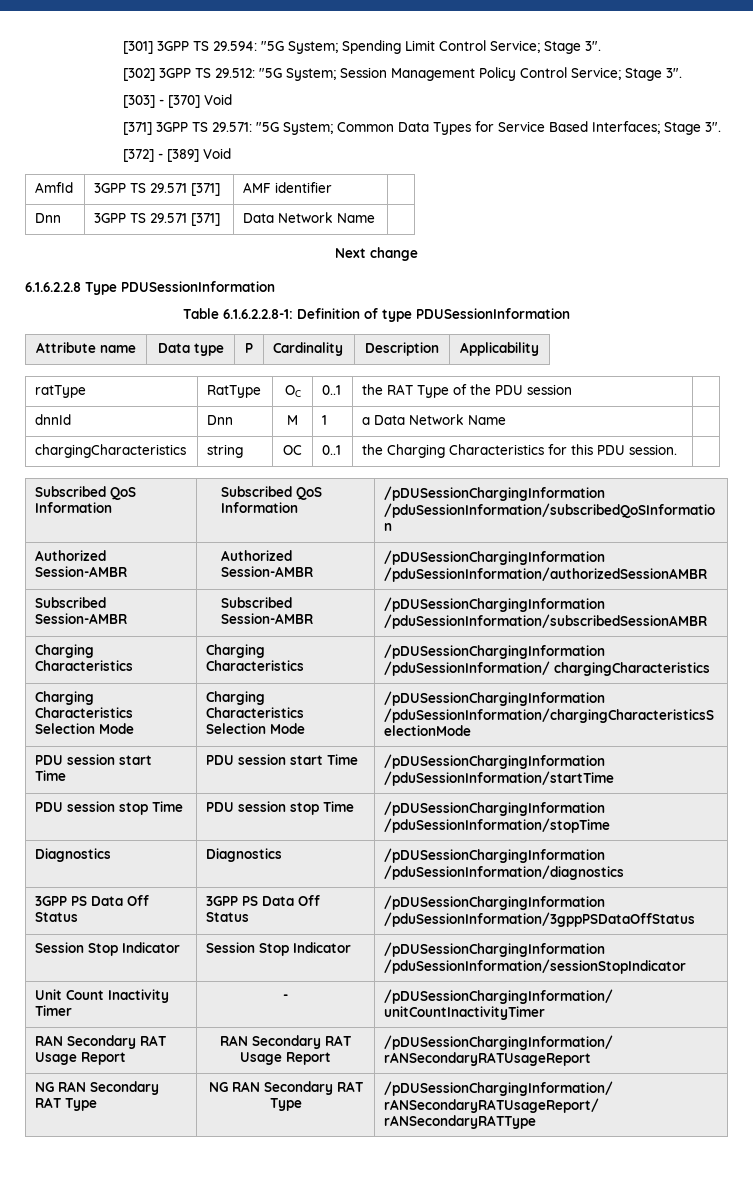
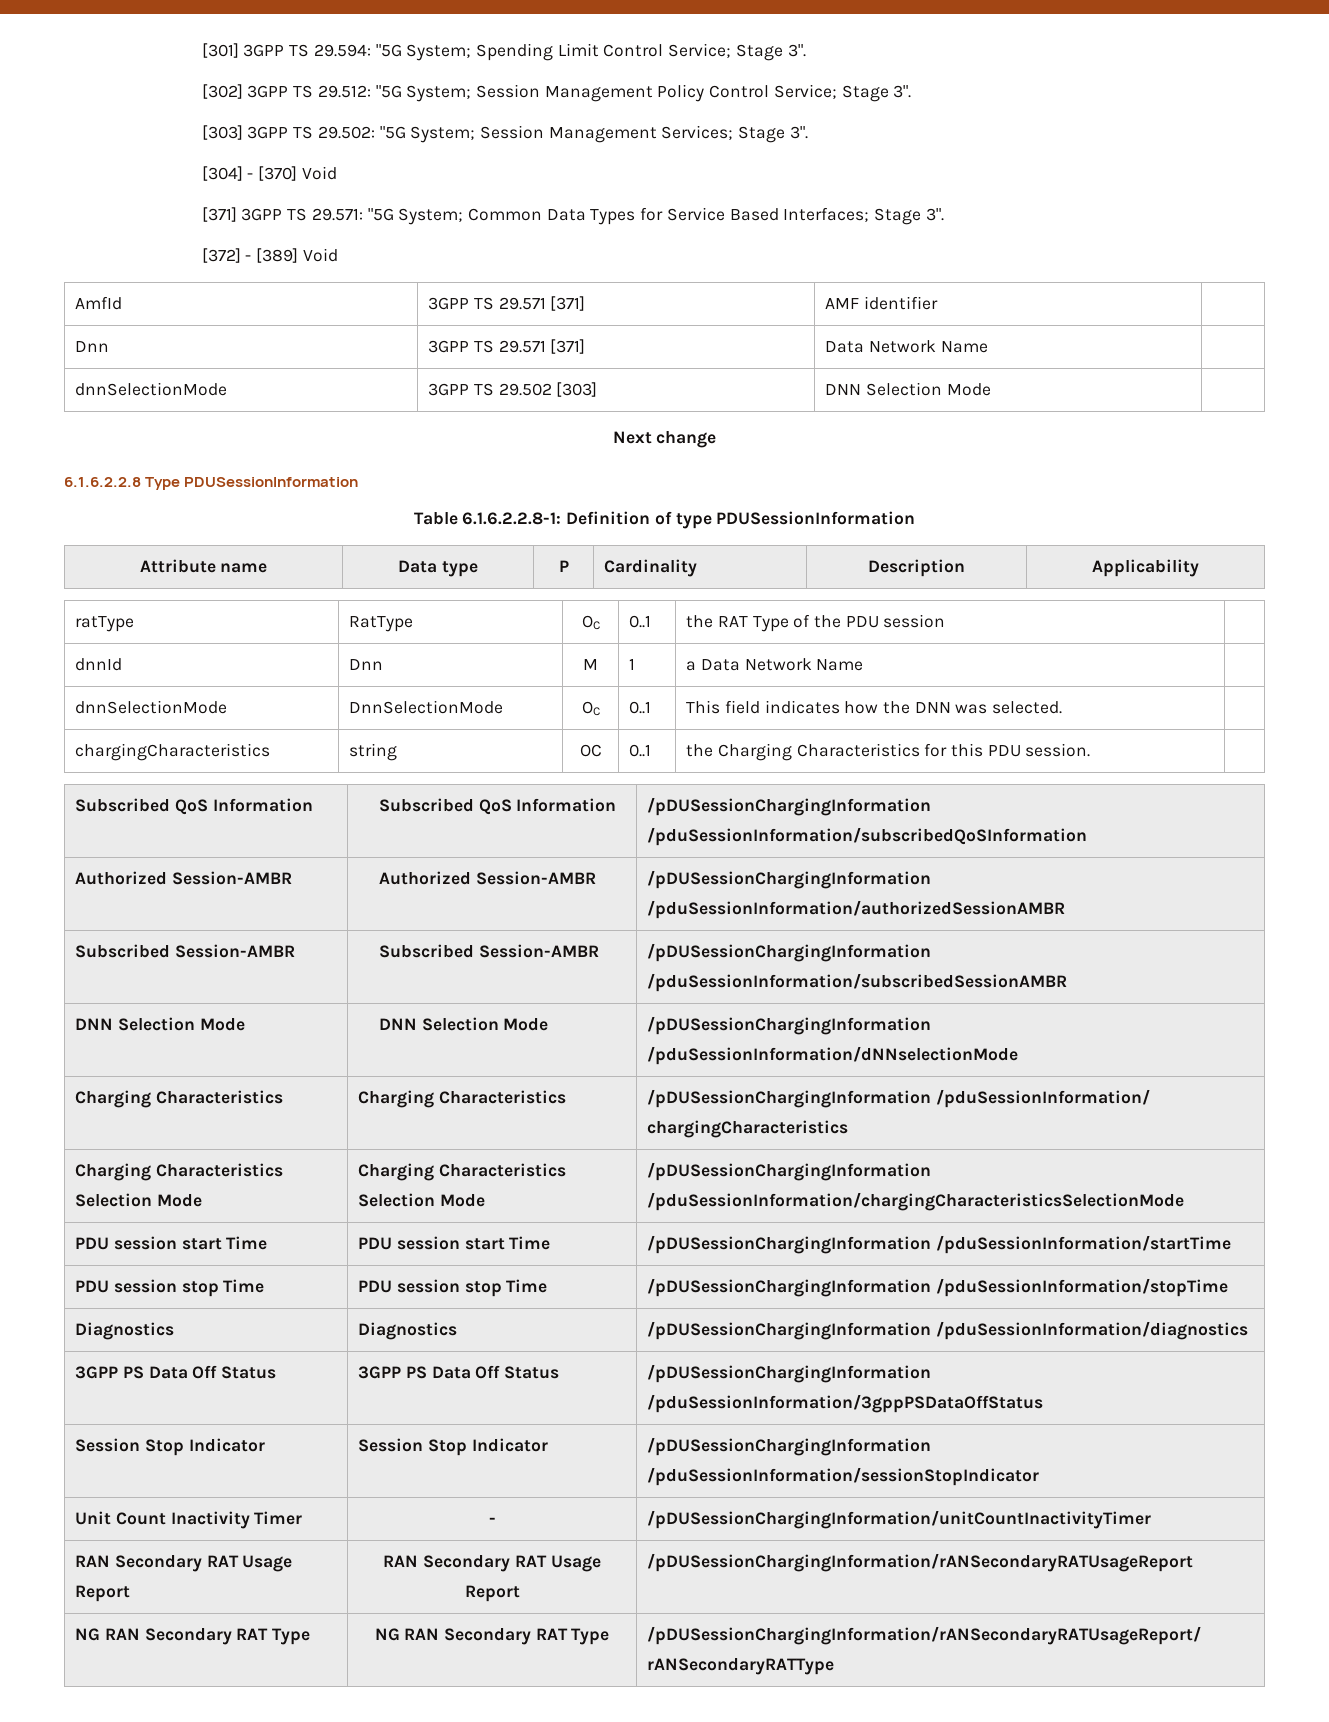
(156, 101) none -> [247,125,808,143] [201,166,243,181] 3GPP TS 29.502: "5G System; Session Management Services; Stage 3". // [304]
(376, 218) none -> [75,382,228,396] [428,382,598,397] [825,382,991,396] // dnnSelectionMode | 3GPP TS 29.502 [303] | DNN Selection Mode |
(507, 420) none -> [75,700,228,714] [349,700,504,714] [581,701,600,716] [629,701,652,714] [686,700,1063,714] // dnnSelectionMode | DnnSelectionMode | OC | 0..1 | This field indicates how the DNN was selected. |
(708, 621) none -> [75,1017,245,1031] [378,1017,549,1031] [647,1016,932,1035] [647,1046,1019,1065] // DNN Selection Mode | DNN Selection Mode | /pDUSessionChargingInformation /pduSessionInformation/dNNselectionMode

